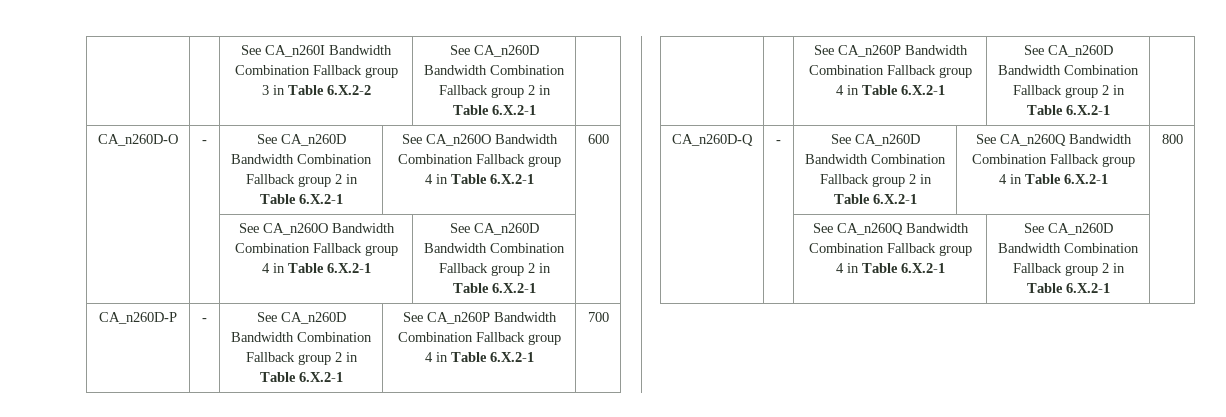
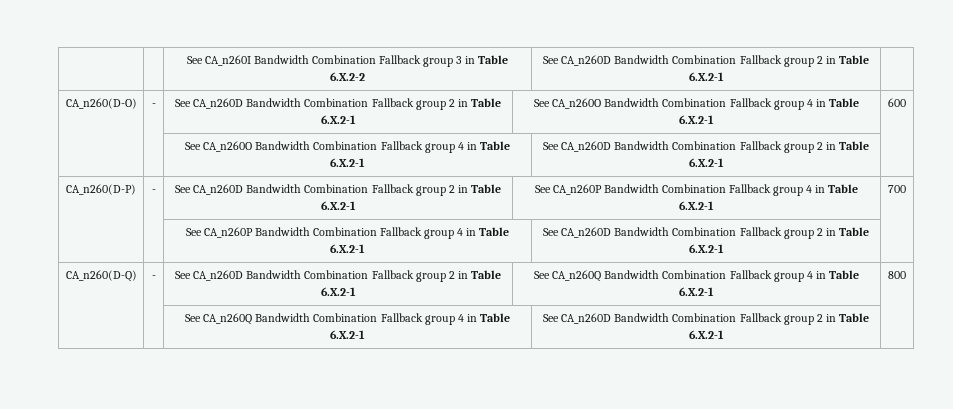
[98,134,178,146] CA_n260D-O -> [65,98,137,109] CA_n260(D-O)
[99,312,177,324] CA_n260D-P -> [66,184,136,195] CA_n260(D-P)
[672,134,753,146] CA_n260D-Q -> [65,270,137,282] CA_n260(D-Q)

